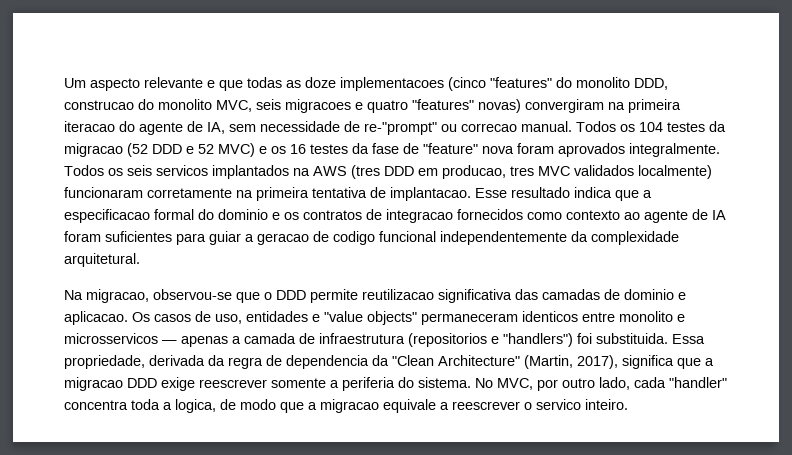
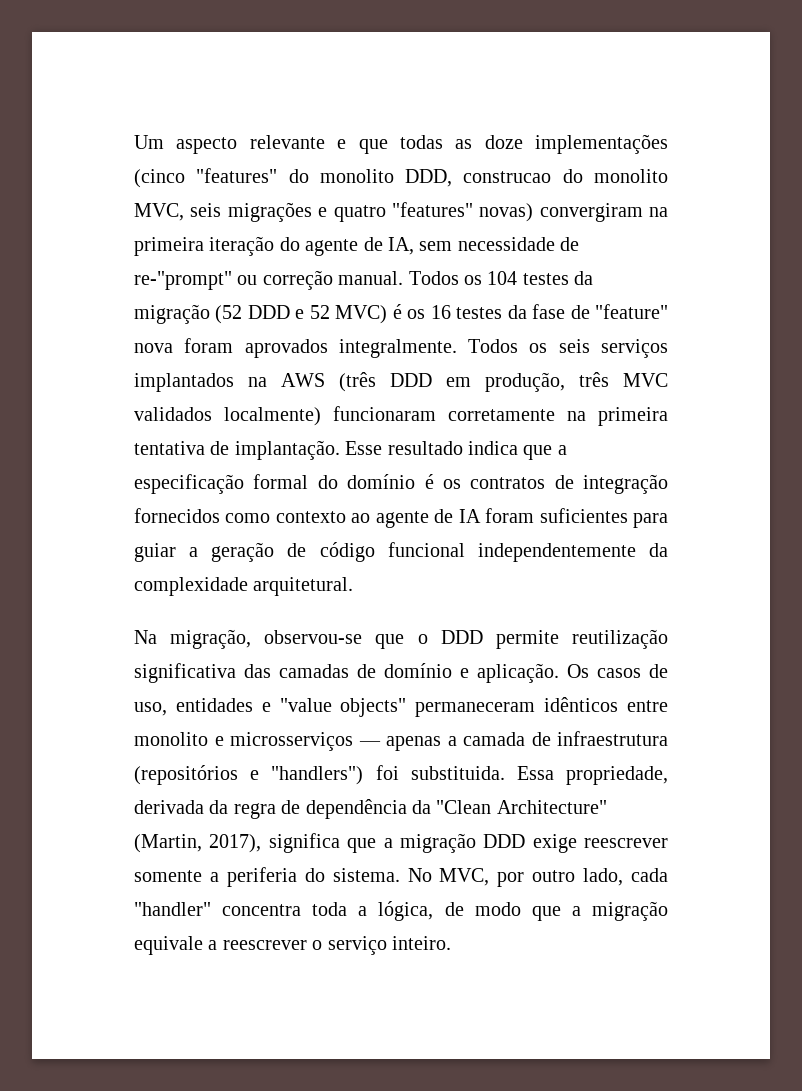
[340,77,444,91] implementacoes -> [535,134,668,154] implementações
[285,99,351,113] migracoes -> [227,202,312,222] migrações
[64,121,115,132] iteracao -> [209,236,275,256] iteração
[461,123,517,132] correcao -> [262,270,333,290] correção
[64,143,123,157] migracao -> [134,304,210,324] migração
[259,146,267,154] e -> [392,304,402,319] é
[156,165,208,176] servicos -> [601,339,668,358] serviços
[351,165,380,179] (tres -> [339,372,376,392] (três
[442,165,534,179] producao, tres -> [485,372,609,392] produção, três
[390,187,471,201] implantacao. -> [234,440,340,460] implantação.
[64,209,150,223] especificacao -> [134,474,244,494] especificação
[218,209,280,220] dominio e -> [347,474,434,489] domínio é
[386,209,453,223] integracao -> [583,474,668,494] integração
[257,231,375,245] geracao de codigo -> [211,542,375,562] geração de código
[86,289,149,303] migracao, -> [170,629,252,649] migração,
[362,289,434,300] reutilizacao -> [572,629,669,649] reutilização
[624,289,686,300] [64,311,128,325] dominio e aplicacao. -> [384,663,559,683] domínio e aplicação.
[522,311,578,322] identicos -> [544,697,619,712] idênticos
[64,333,158,344] microsservicos -> [230,732,353,751] microsserviços
[408,333,487,347] (repositorios -> [134,765,238,785] (repositórios
[286,355,369,369] dependencia -> [305,799,407,819] dependência
[64,377,123,391] migracao -> [399,833,476,853] migração
[175,399,216,413] logica, -> [378,901,434,921] lógica,
[320,399,379,413] migracao -> [591,901,668,921] migração
[536,399,581,410] servico -> [327,936,387,955] serviço

